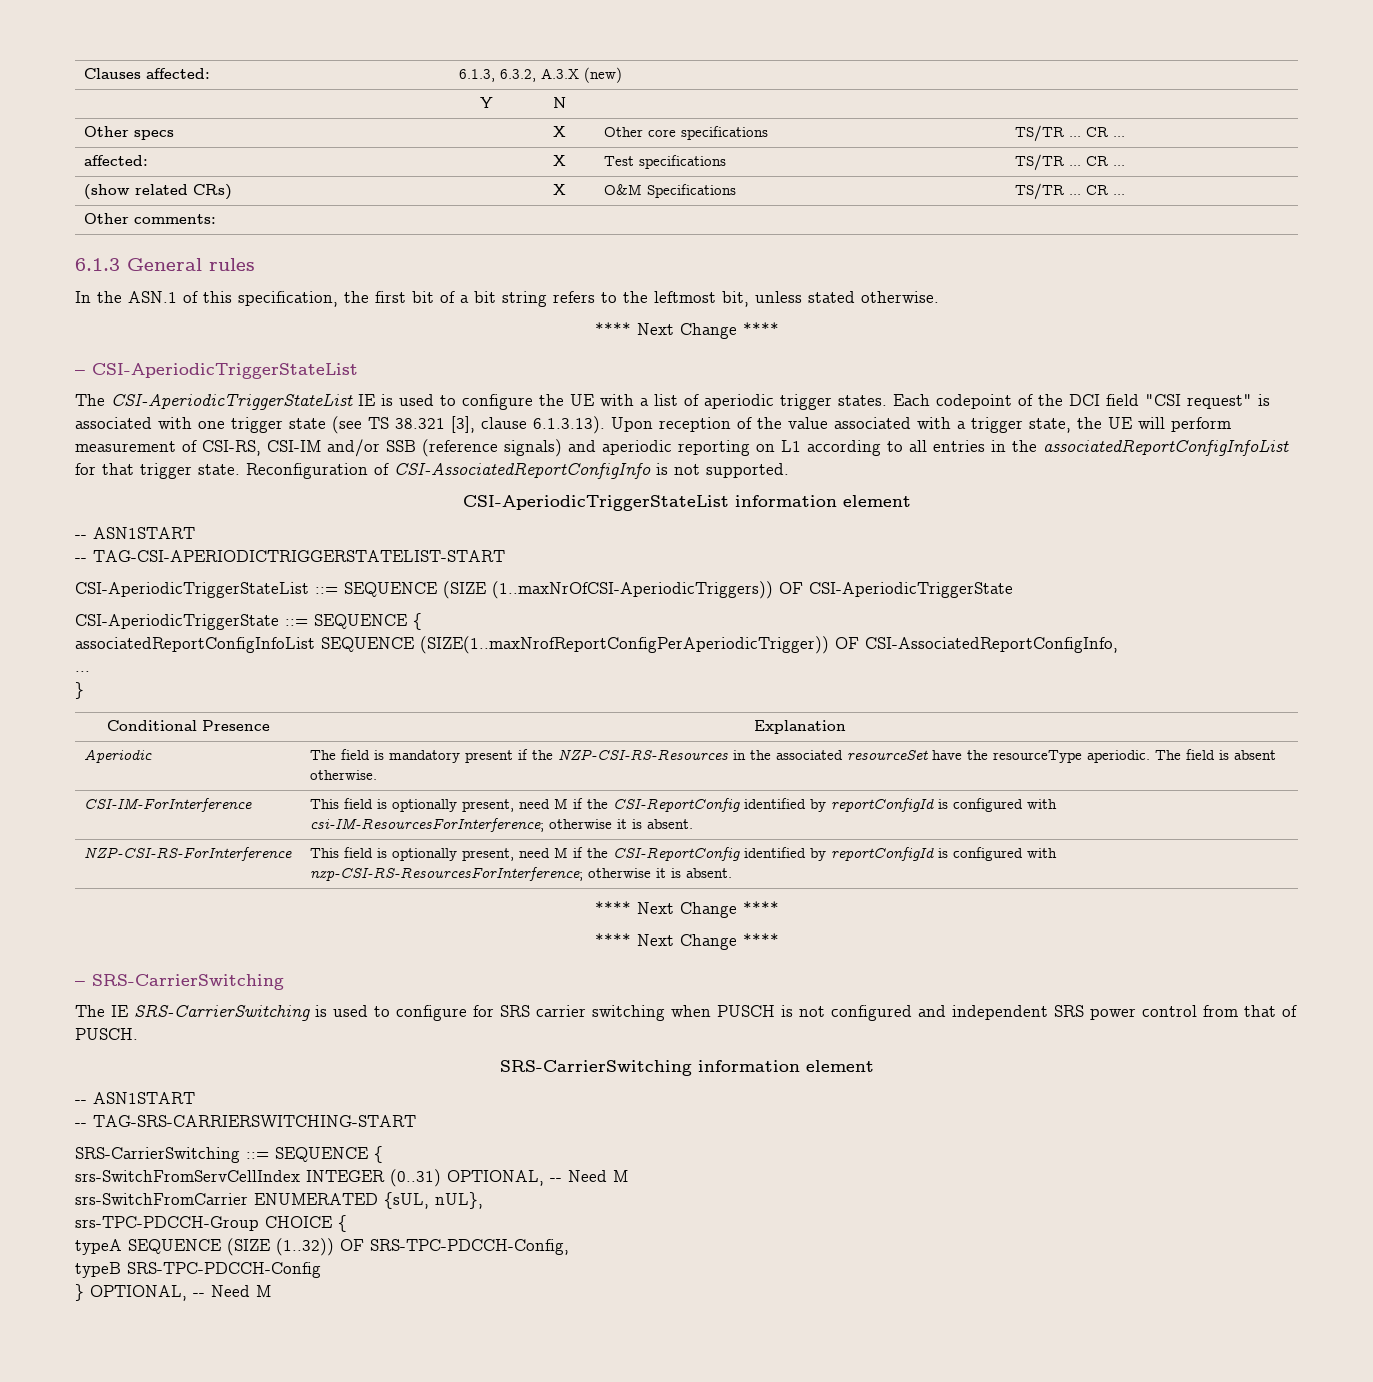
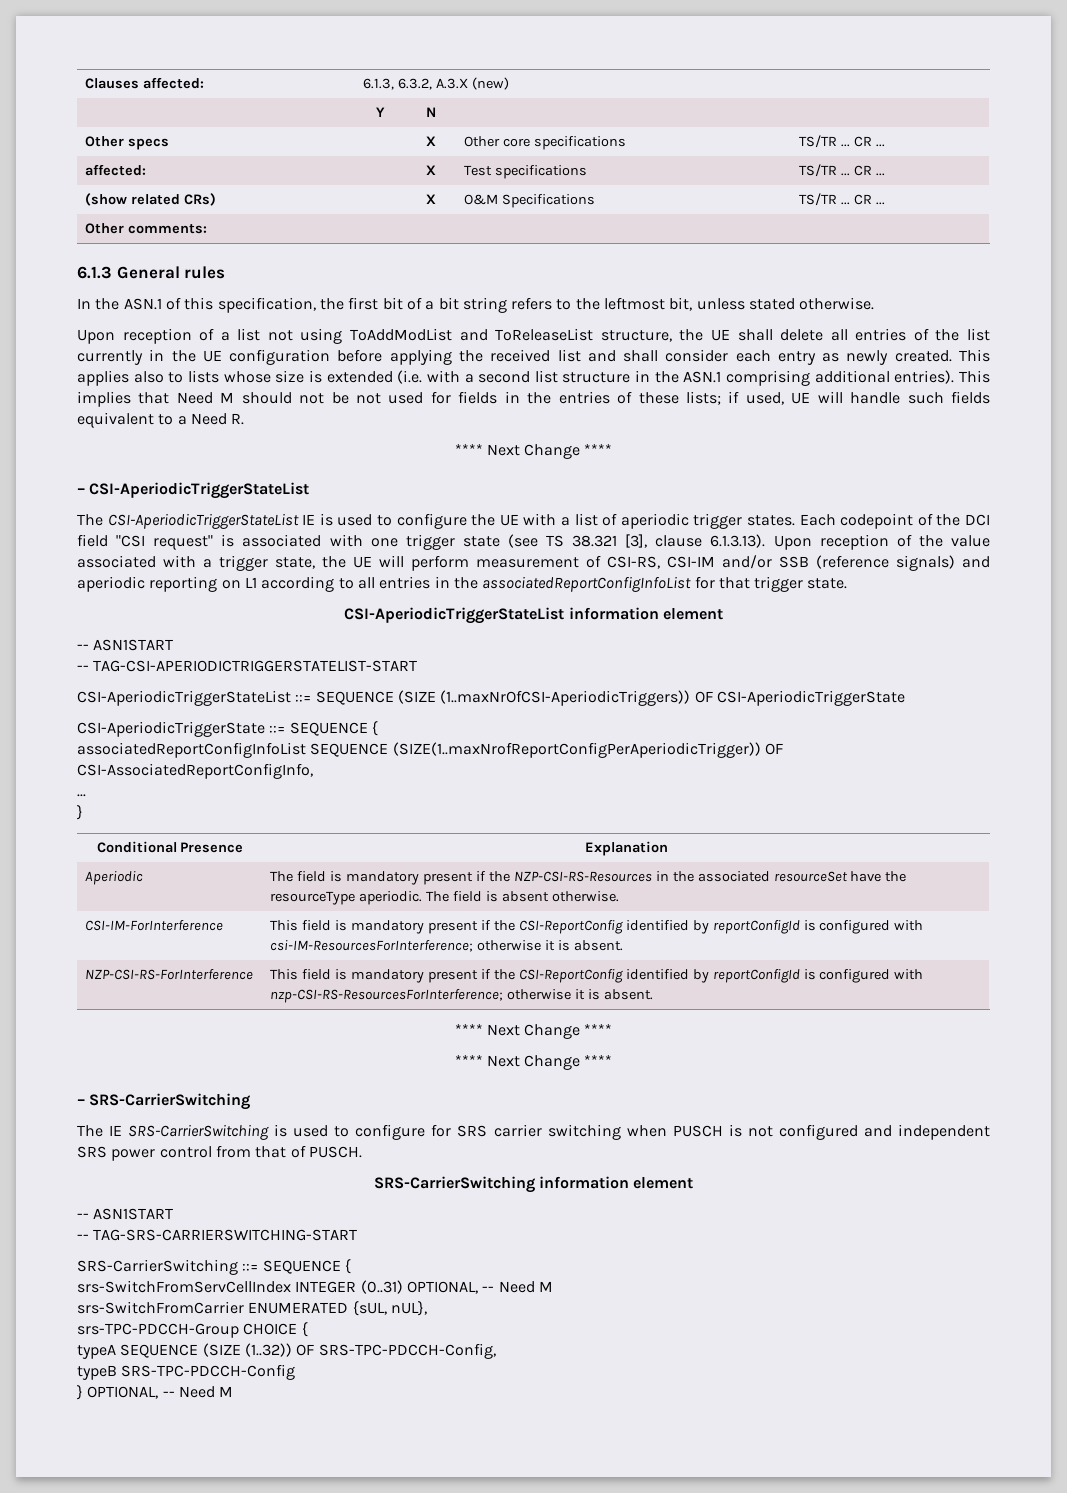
(939, 297) none -> [77,328,990,344] [77,349,991,365] [77,370,990,386] [77,391,990,407] [77,412,245,428] // Upon reception of a list not using ToAddModList and ToReleaseList structure, the UE shall delete all entries of the list currently in the UE configuration before applying the received list and shall consider each entry as newly created. This applies also to lists whose size is extended (i.e. with a second list structure in the ASN.1 comprising additional entries). This implies that Need M should not be not used for fields in the entries of these lists; if used, UE will handle such fields equivalent to a Need R.
[246,462,789,479] Reconfiguration of CSI-AssociatedReportConfigInfo is not supported. -> (848, 583) none
[392,798,569,812] optionally present, need M -> [351,920,479,934] mandatory present
[392,847,569,861] optionally present, need M -> [351,969,479,983] mandatory present

